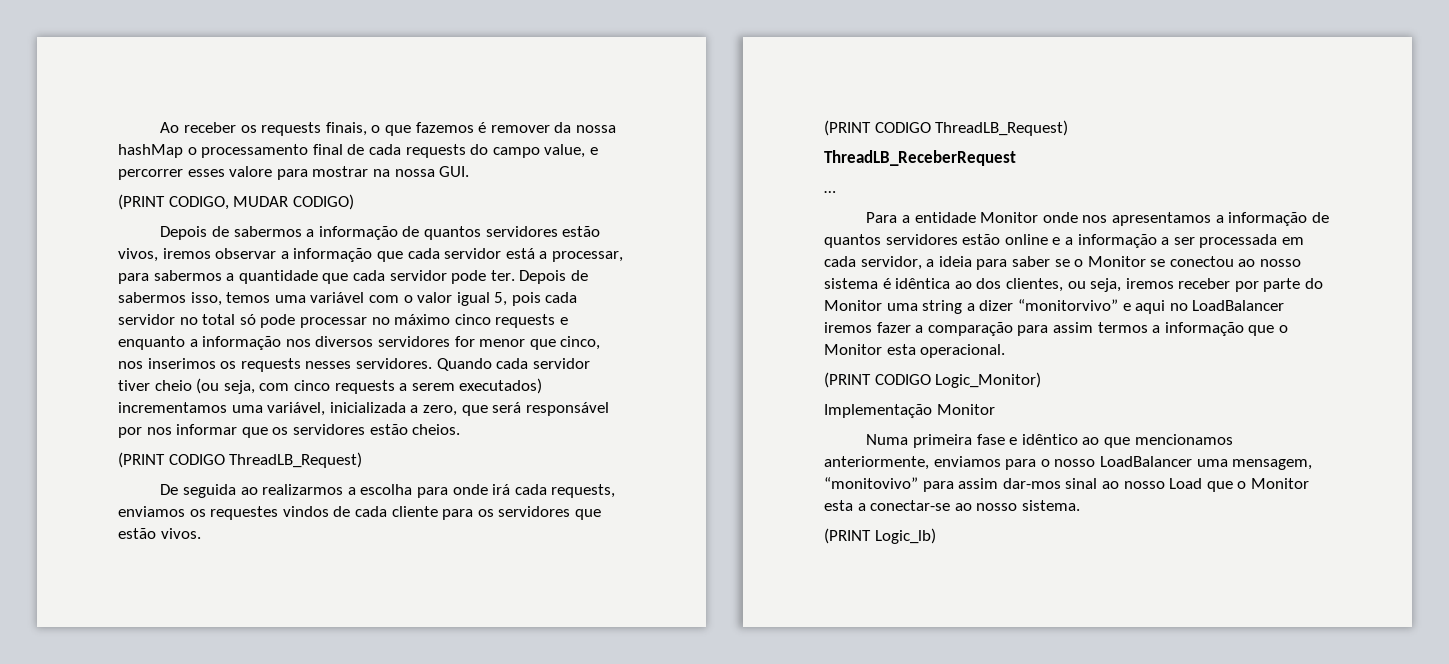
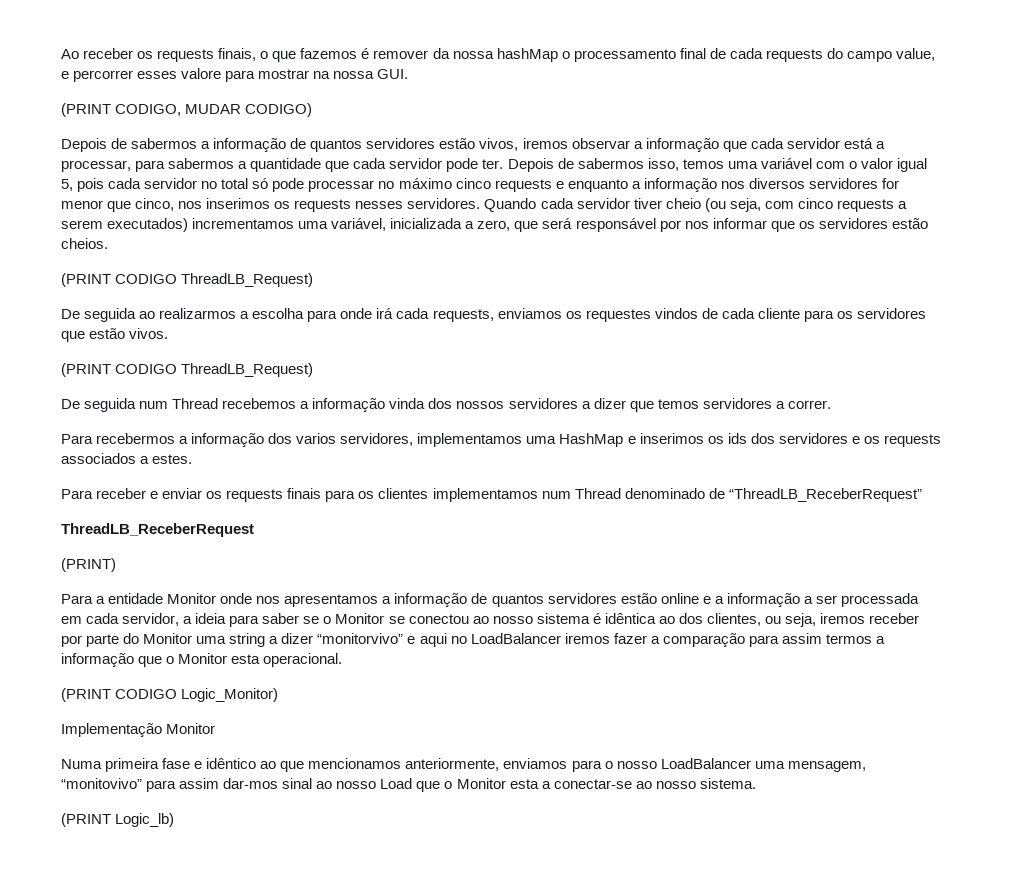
(1069, 128) none -> [61,398,831,412] [61,433,941,447] [61,453,193,464] [61,488,922,502] // De seguida num Thread recebemos a informação vinda dos nossos servidores a dizer que temos servidores a correr. // Para recebermos a informação dos varios servidores, implementamos uma HashMap e inserimos os ids dos servidores e os requests associados a estes. // Para receber e enviar os requests finais para os clientes implementamos num Thread denominado de “ThreadLB_ReceberRequest”
[824,191,836,193] … -> [61,558,116,572] (PRINT)

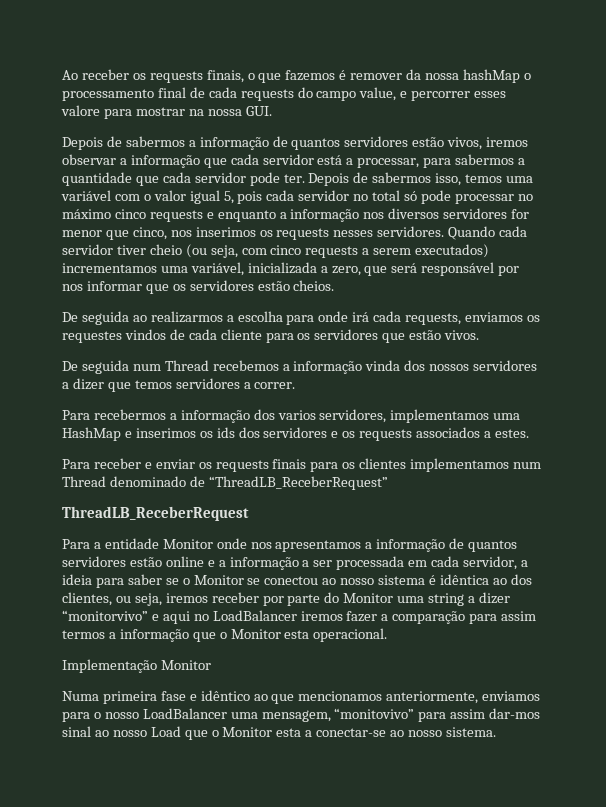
[61,103,313,117] // (PRINT CODIGO, MUDAR CODIGO) -> (272, 111) none
[61,273,314,287] // (PRINT CODIGO ThreadLB_Request) -> (335, 285) none
[61,363,314,377] // (PRINT CODIGO ThreadLB_Request) -> (480, 335) none
[61,558,116,572] // (PRINT) -> (249, 513) none
[61,688,279,702] // (PRINT CODIGO Logic_Monitor) -> (388, 635) none
[61,813,175,827] // (PRINT Logic_lb) -> (496, 732) none

